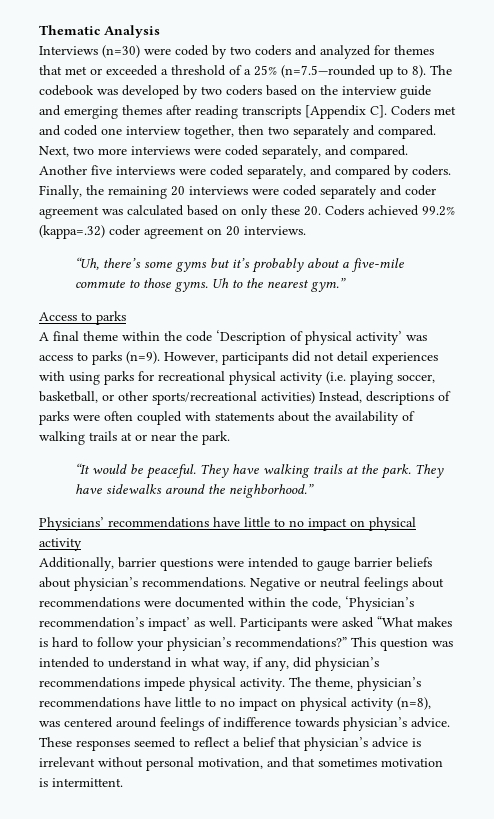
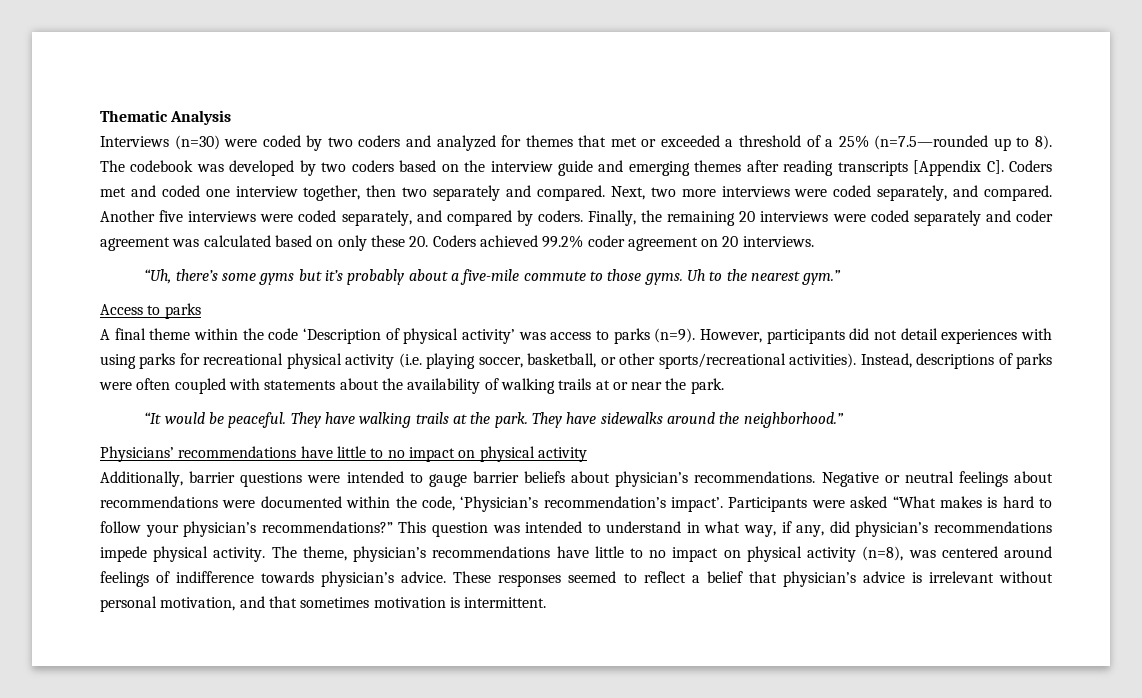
[39,225,105,239] (kappa=.32) -> (584, 241) none
[261,391,315,404] activities) -> [789,353,857,368] activities).
[148,617,236,631] impact’ as well. -> [671,497,723,512] impact’.

